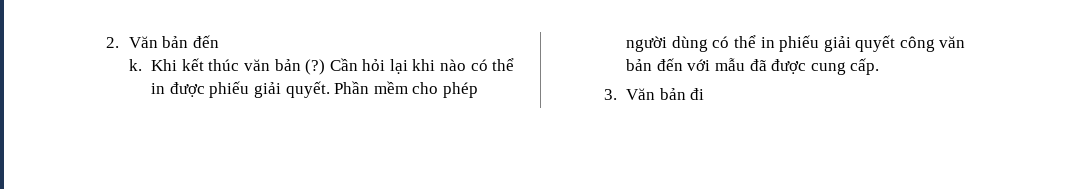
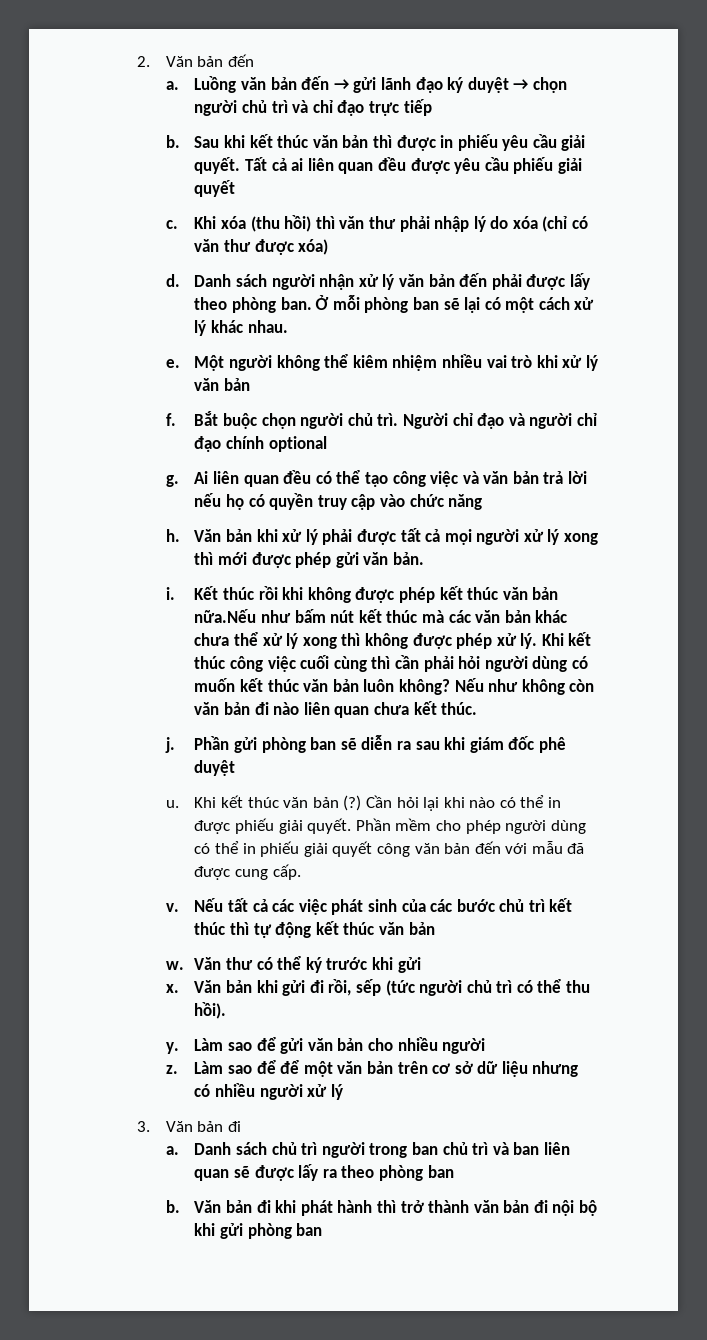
[128,59,142,71] k. -> [165,76,567,93] [194,99,432,116] [165,134,586,151] [194,157,582,174] [194,180,236,197] [165,215,589,232] [194,239,329,255] [165,273,590,290] [194,295,595,313] [194,320,288,336] [165,354,598,371] [194,378,250,391] [165,411,597,429] [194,436,327,452] [165,470,588,487] [194,493,483,510] [165,528,599,545] [194,552,424,568] [165,586,559,603] [194,609,568,623] [194,632,592,649] [194,655,588,672] [194,678,595,695] [194,701,478,718] [164,735,566,753] [194,760,236,776] [165,800,179,808] a. Luồng văn bản đến → gửi lãnh đạo ký duyệt → chọn người chủ trì và chỉ đạo trực tiếp // b. Sau khi kết thúc văn bản thì được in phiếu yêu cầu giải quyết. Tất cả ai liên quan đều được yêu cầu phiếu giải quyết // c. Khi xóa (thu hồi) thì văn thư phải nhập lý do xóa (chỉ có văn thư được xóa) // d. Danh sách người nhận xử lý văn bản đến phải được lấy theo phòng ban. Ở mỗi phòng ban sẽ lại có một cách xử lý khác nhau. // e. Một người không thể kiêm nhiệm nhiều vai trò khi xử lý văn bản // f. Bắt buộc chọn người chủ trì. Người chỉ đạo và người chỉ đạo chính optional // g. Ai liên quan đều có thể tạo công việc và văn bản trả lời nếu họ có quyền truy cập vào chức năng // h. Văn bản khi xử lý phải được tất cả mọi người xử lý xong thì mới được phép gửi văn bản. // i. Kết thúc rồi khi không được phép kết thúc văn bản nữa.Nếu như bấm nút kết thúc mà các văn bản khác chưa thể xử lý xong thì không được phép xử lý. Khi kết thúc công việc cuối cùng thì cần phải hỏi người dùng có muốn kết thúc văn bản luôn không? Nếu như không còn văn bản đi nào liên quan chưa kết thúc. // j. Phần gửi phòng ban sẽ diễn ra sau khi giám đốc phê duyệt // u.
[603,88,705,100] 3. Văn bản đi -> [165,898,573,915] [194,921,435,938] [165,956,421,973] [165,979,591,996] [194,1002,227,1019] [165,1037,486,1054] [165,1060,579,1077] [194,1083,343,1100] [136,1121,241,1132] [165,1142,570,1158] [194,1164,454,1181] [165,1200,598,1216] [194,1223,323,1239] v. Nếu tất cả các việc phát sinh của các bước chủ trì kết thúc thì tự động kết thúc văn bản // w. Văn thư có thể ký trước khi gửi // x. Văn bản khi gửi đi rồi, sếp (tức người chủ trì có thể thu hồi). // y. Làm sao để gửi văn bản cho nhiều người // z. Làm sao để để một văn bản trên cơ sở dữ liệu nhưng có nhiều người xử lý // 3. Văn bản đi // a. Danh sách chủ trì người trong ban chủ trì và ban liên quan sẽ được lấy ra theo phòng ban // b. Văn bản đi khi phát hành thì trở thành văn bản đi nội bộ khi gửi phòng ban

